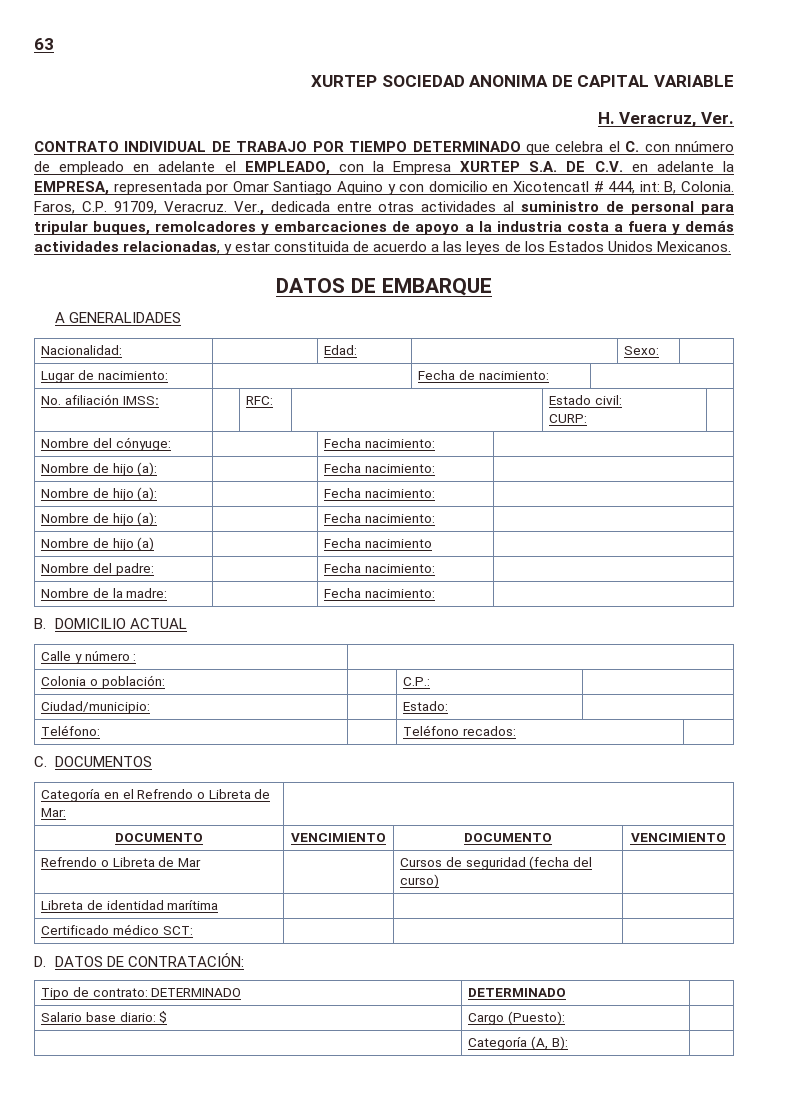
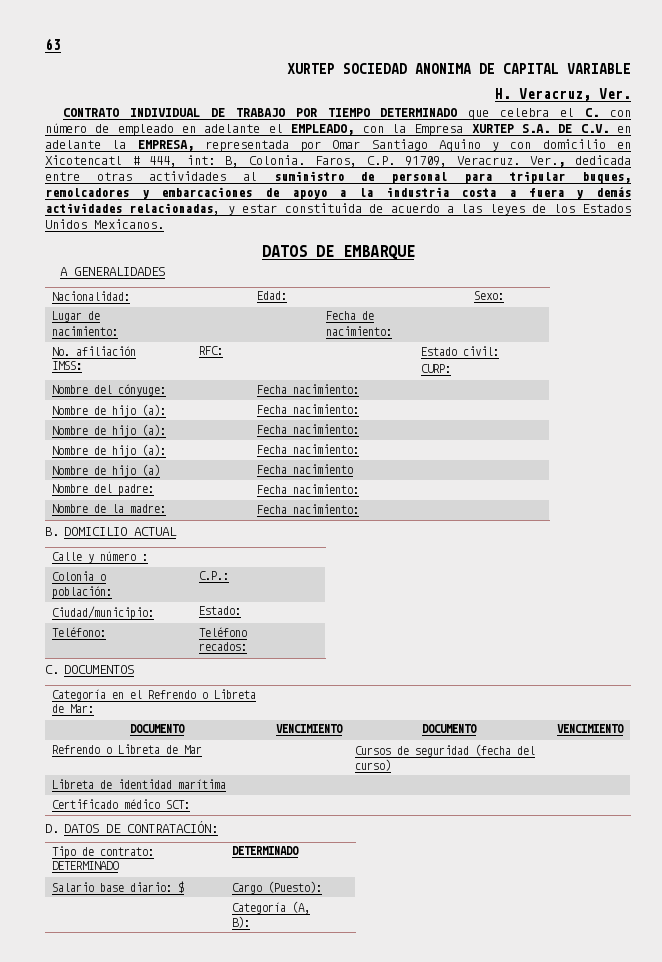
[674,141,734,152] nnúmero -> [45,123,87,133] número

